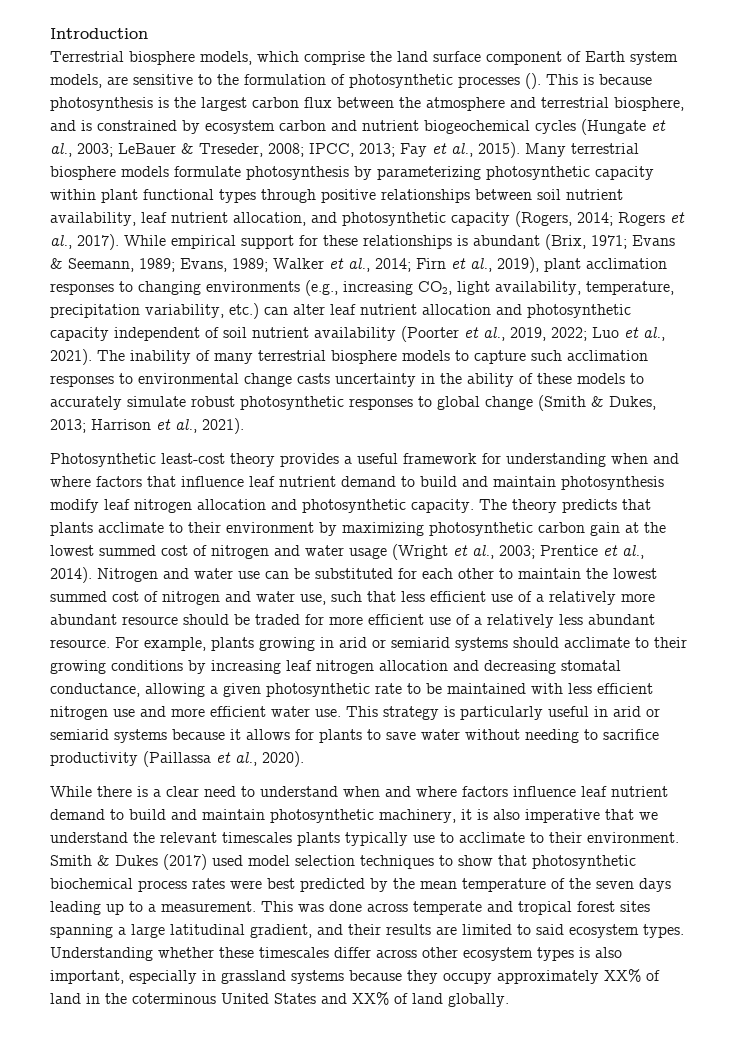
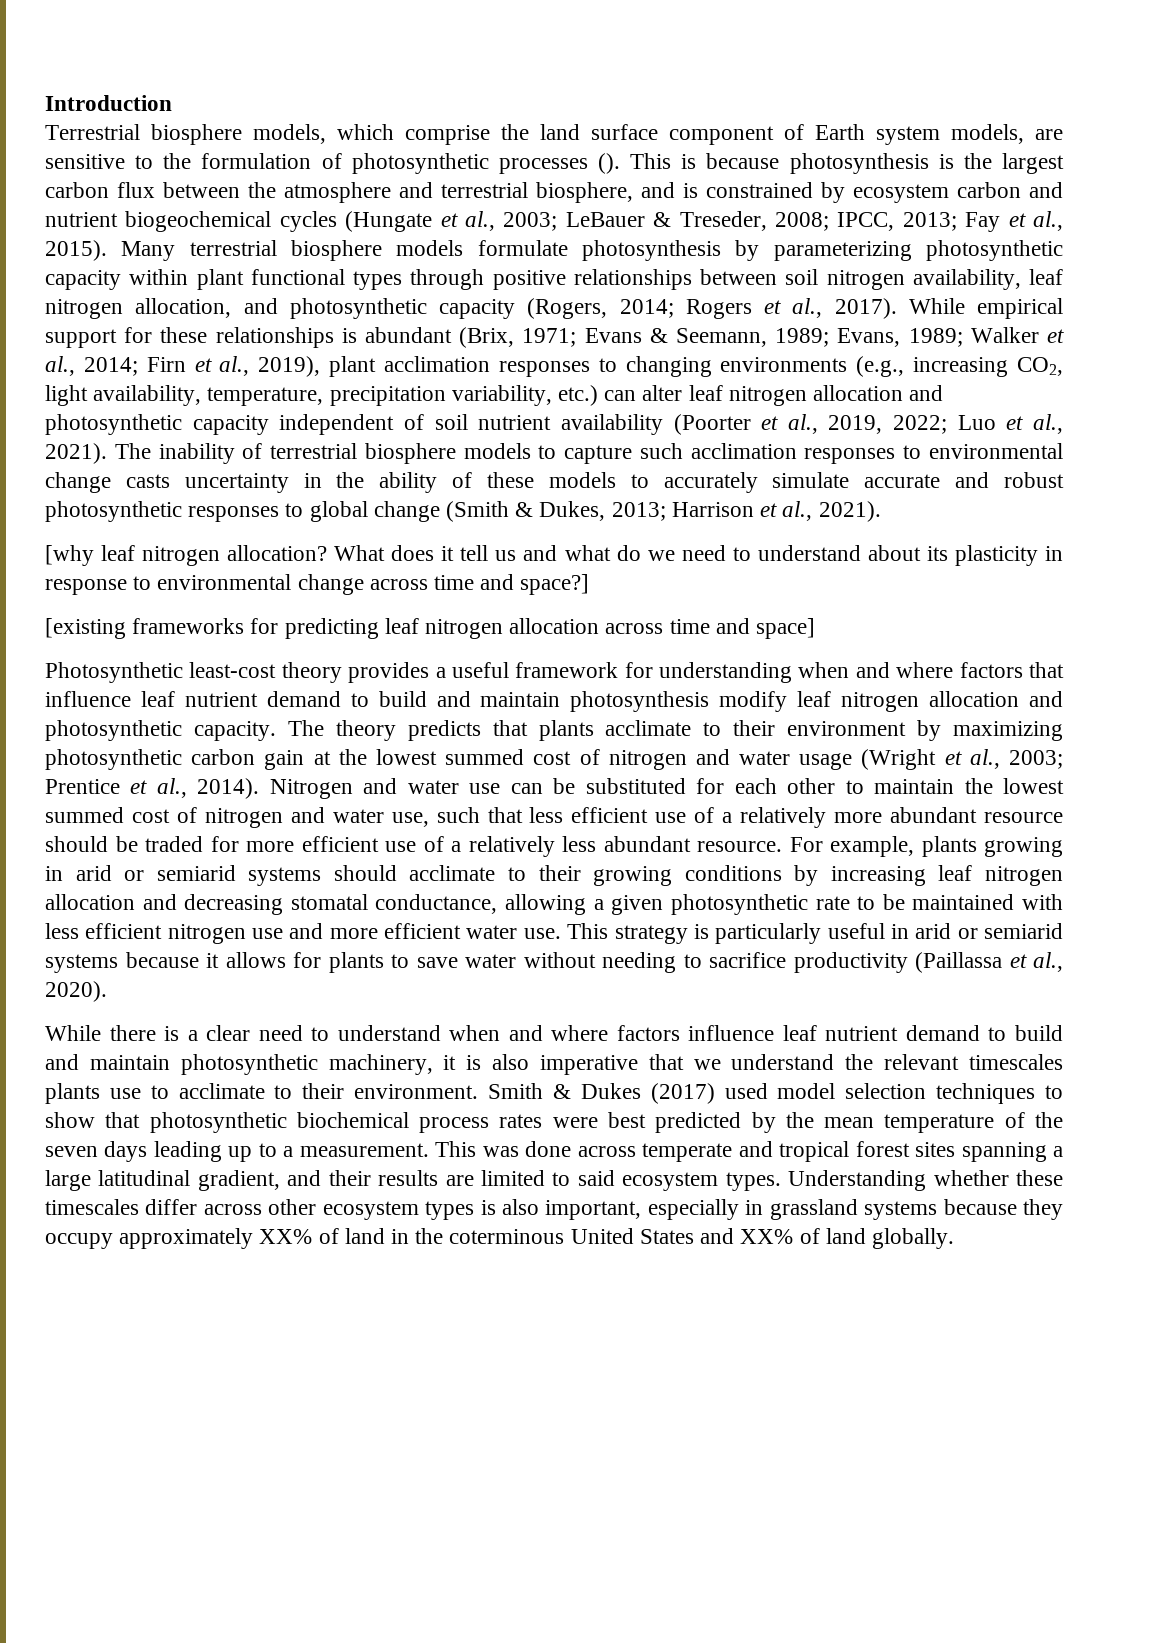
[566,189,623,200] nutrient -> [826,270,905,290] nitrogen
[171,212,228,223] nutrient -> [45,299,123,319] nitrogen
[360,304,417,315] nutrient -> [728,386,807,406] nitrogen
[214,353,253,364] many -> (263, 451) none
(186, 401) none -> [864,472,990,488] accurate and
(244, 426) none -> [45,545,1063,566] [45,574,590,595] [45,618,816,639] // [why leaf nitrogen allocation? What does it tell us and what do we need to understand about its plasticity in response to environmental change across time and space?] // [existing frameworks for predicting leaf nitrogen allocation across time and space]
[345,832,408,846] typically -> (100, 1093) none

